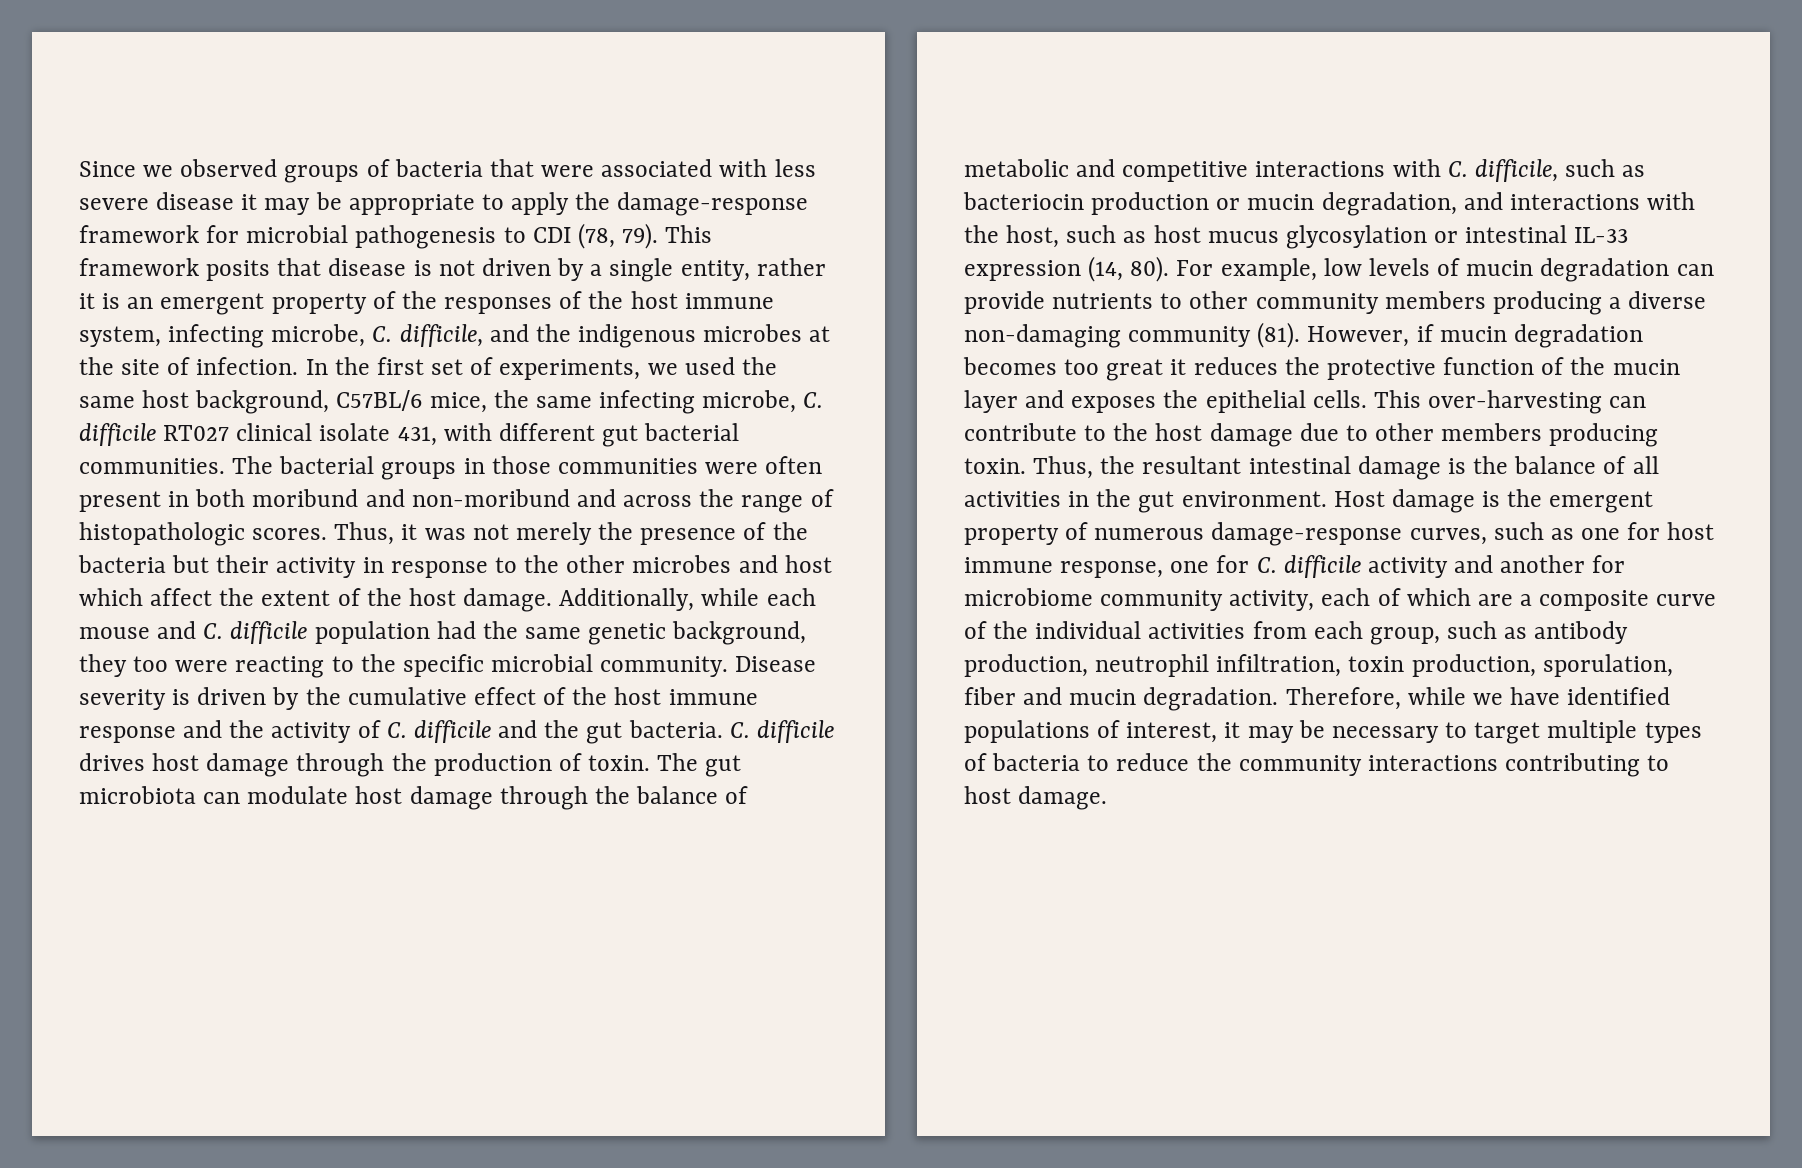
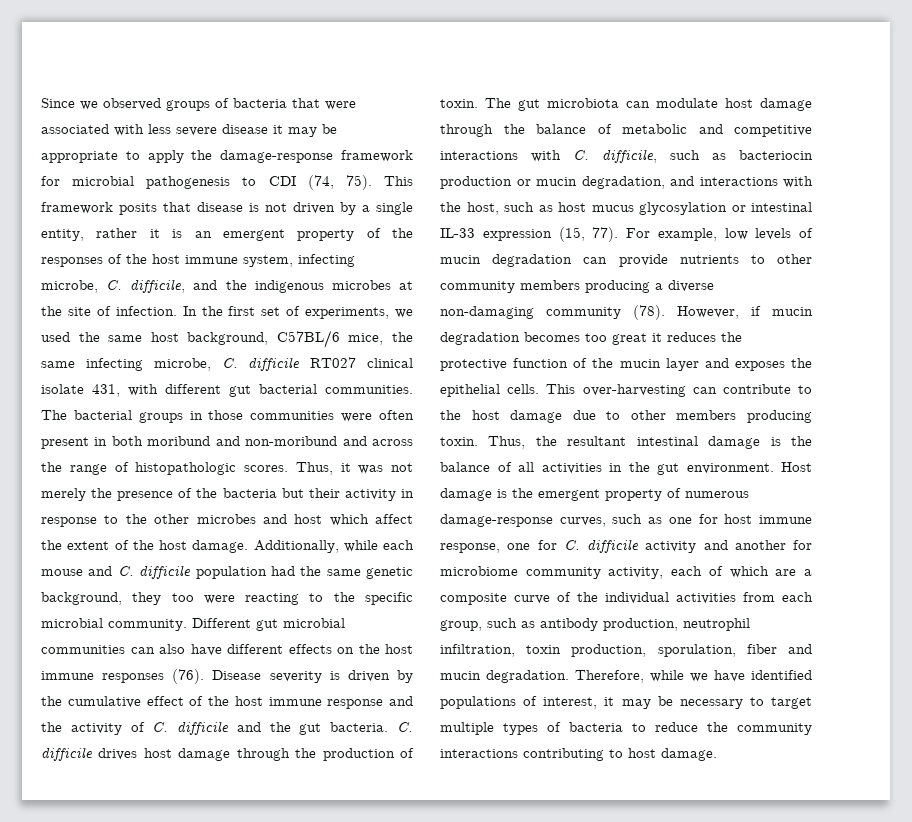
[577,223,659,249] (78, 79). -> [307,175,372,190] (74, 75).
(729, 666) none -> [192,618,345,631] [41,644,413,656] [41,669,205,684] Different gut microbial communities can also have different effects on the host immune responses (76).
[1088,256,1170,282] (14, 80). -> [558,227,619,242] (15, 77).
[1257,322,1301,348] (81). -> [633,305,665,320] (78).

